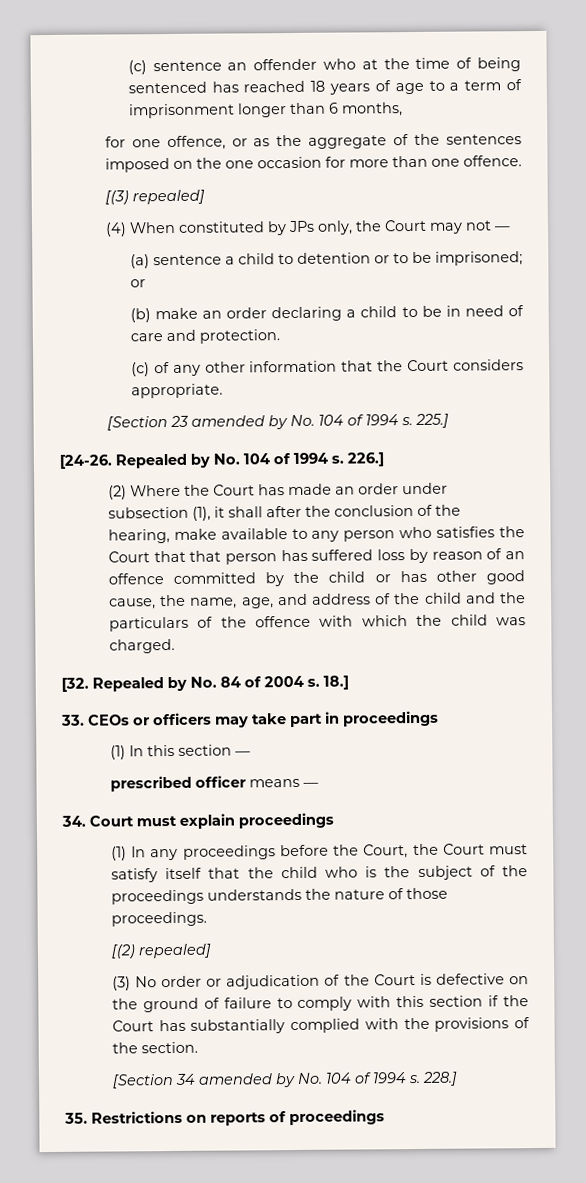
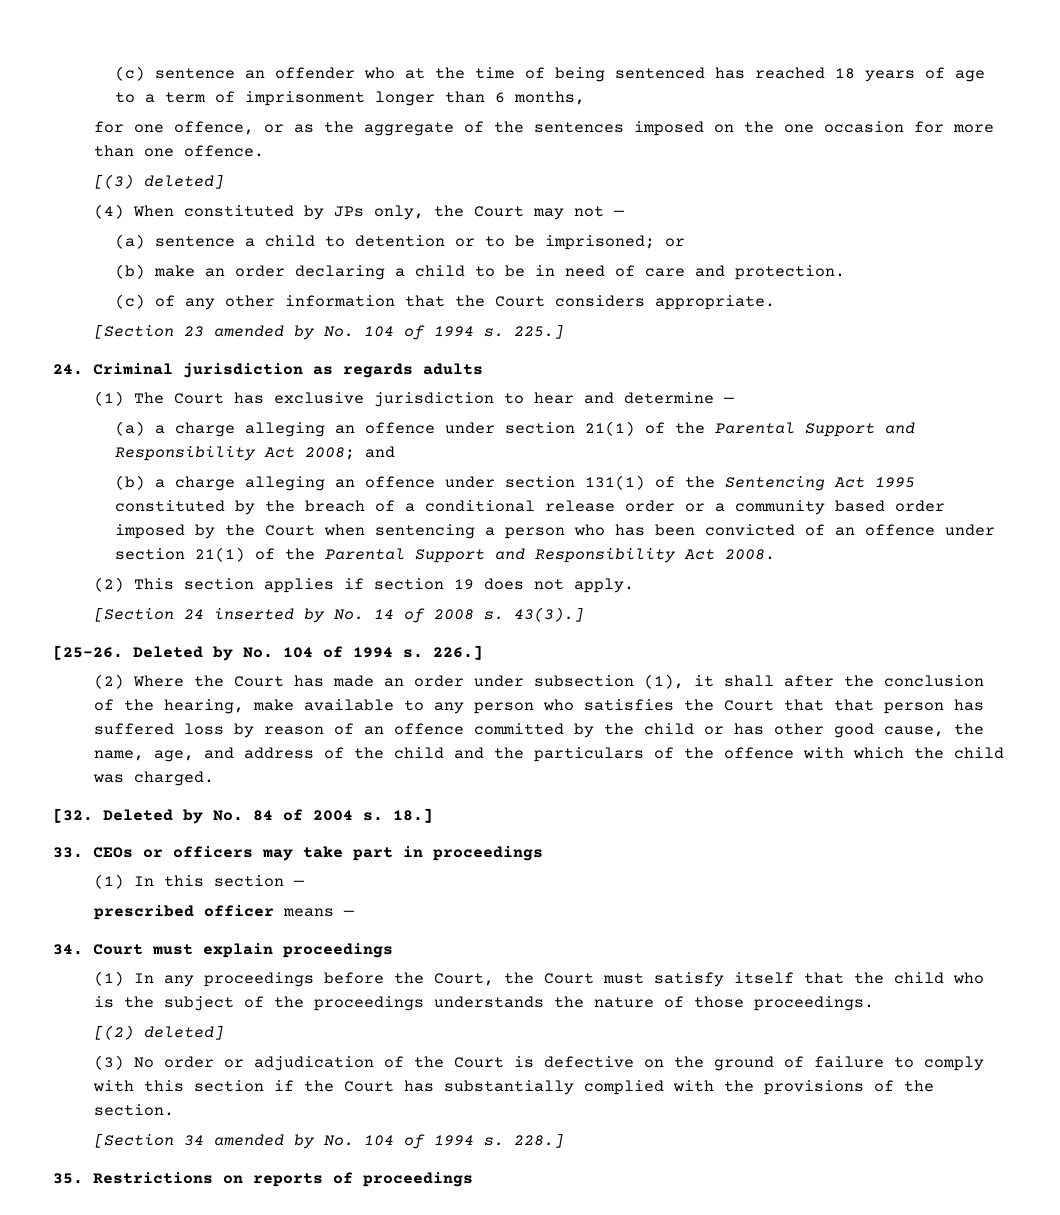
[131,189,205,205] repealed] -> [144,174,225,189] deleted]
[59,453,187,469] [24-26. Repealed -> [53,363,483,378] [94,391,736,407] [114,421,915,437] [114,446,395,461] [114,475,915,491] [114,500,945,515] [114,524,995,539] [114,547,775,563] [94,577,635,593] [94,607,585,623] [53,645,203,660] 24. Criminal jurisdiction as regards adults // (1) The Court has exclusive jurisdiction to hear and determine — // (a) a charge alleging an offence under section 21(1) of the Parental Support and Responsibility Act 2008; and // (b) a charge alleging an offence under section 131(1) of the Sentencing Act 1995 constituted by the breach of a conditional release order or a community based order imposed by the Court when sentencing a person who has been convicted of an offence under section 21(1) of the Parental Support and Responsibility Act 2008. // (2) This section applies if section 19 does not apply. // [Section 24 inserted by No. 14 of 2008 s. 43(3).] // [25-26. Deleted
[92,677,164,692] Repealed -> [103,809,173,821] Deleted
[137,943,212,959] repealed] -> [144,1025,225,1040] deleted]

